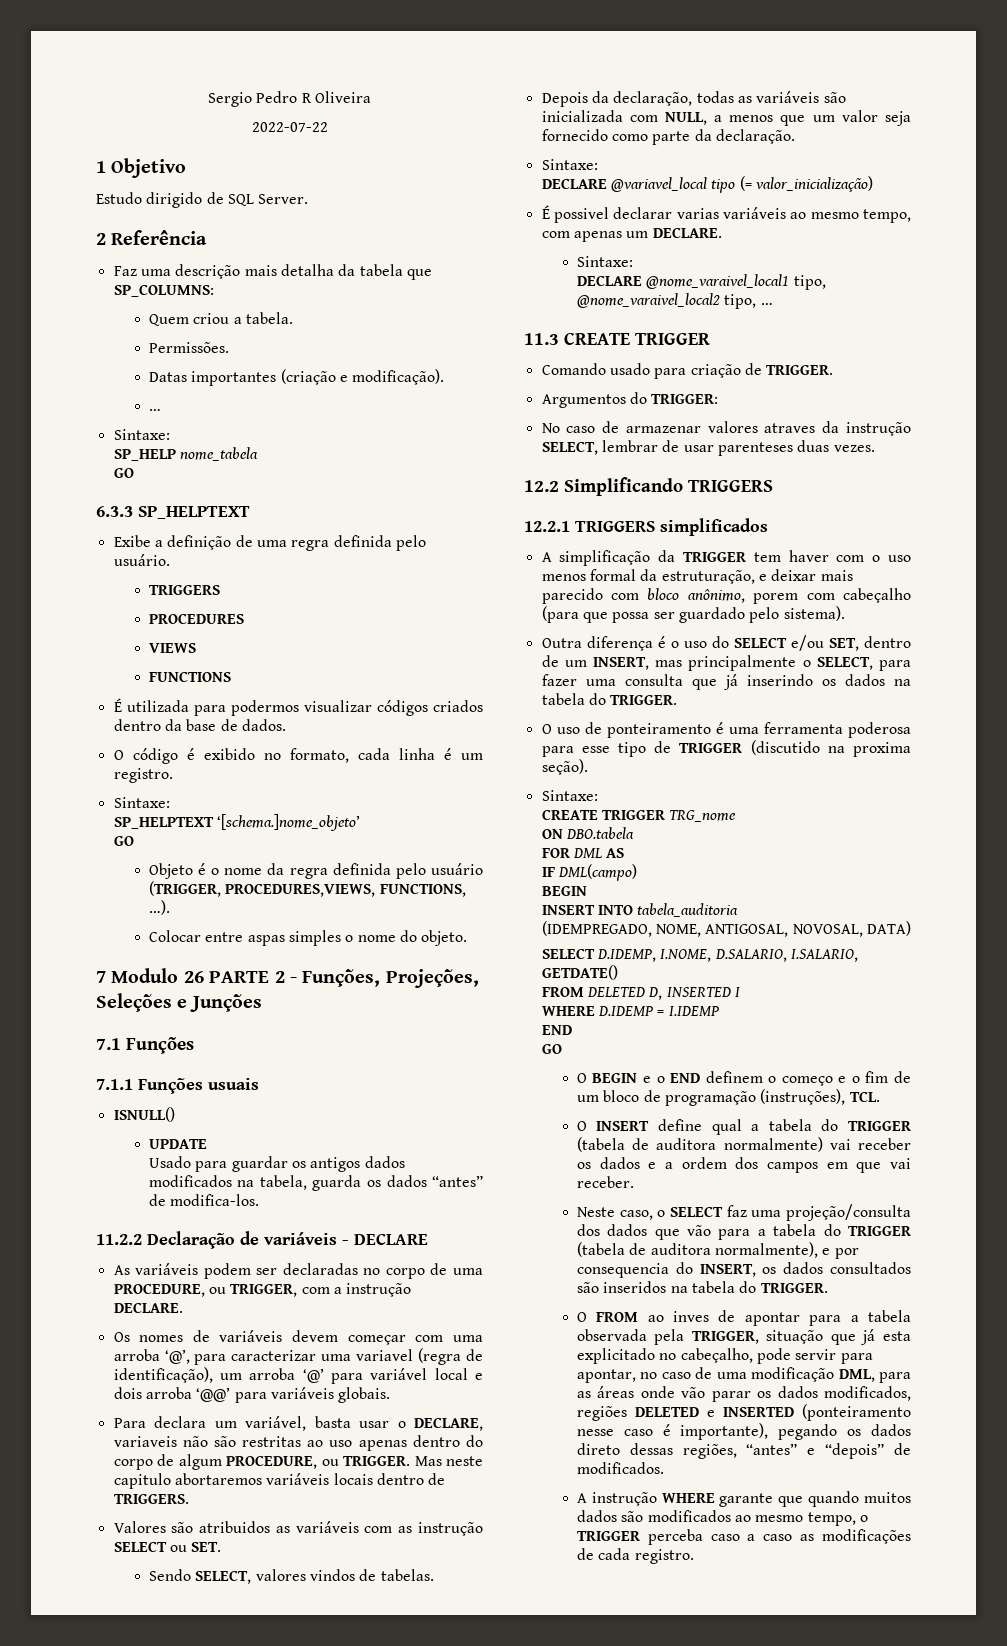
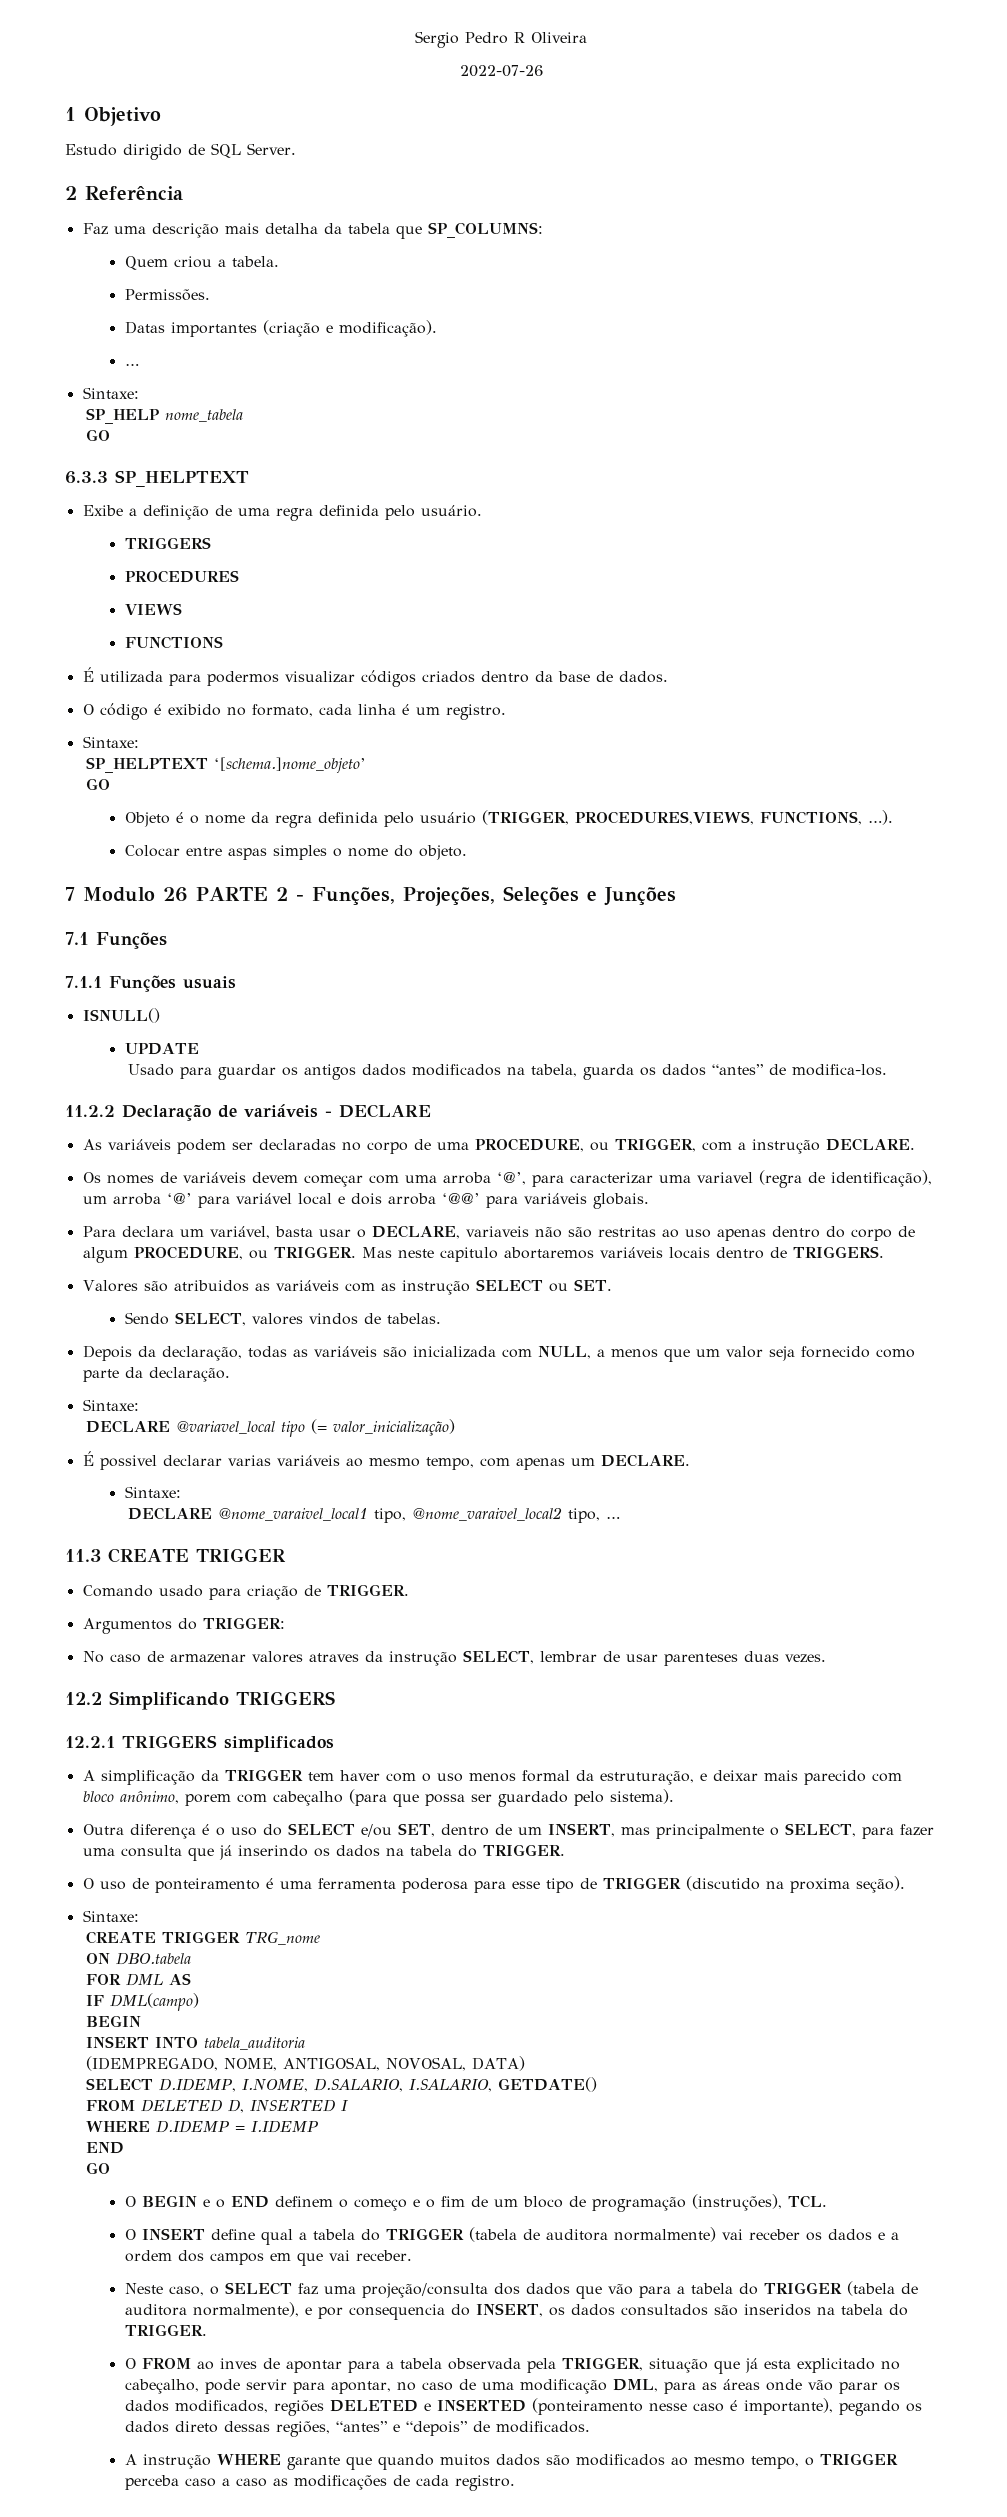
[251,122,328,132] 2022-07-22 -> [459,65,543,77] 2022-07-26

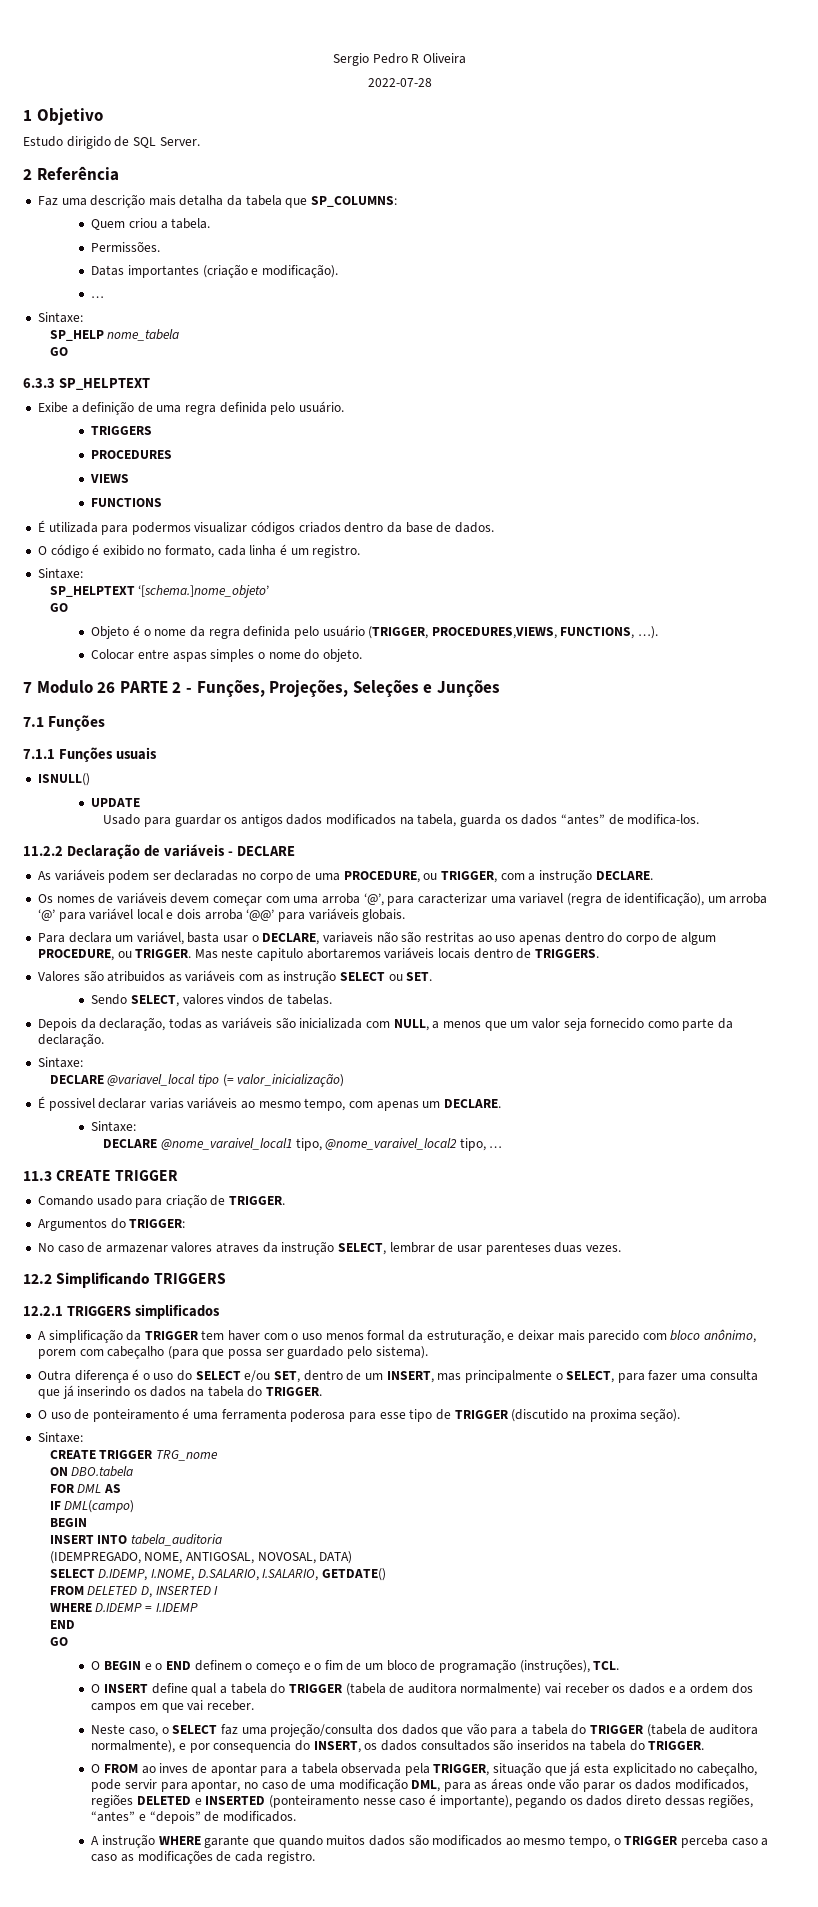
[459,65,543,77] 2022-07-26 -> [367,78,432,87] 2022-07-28

